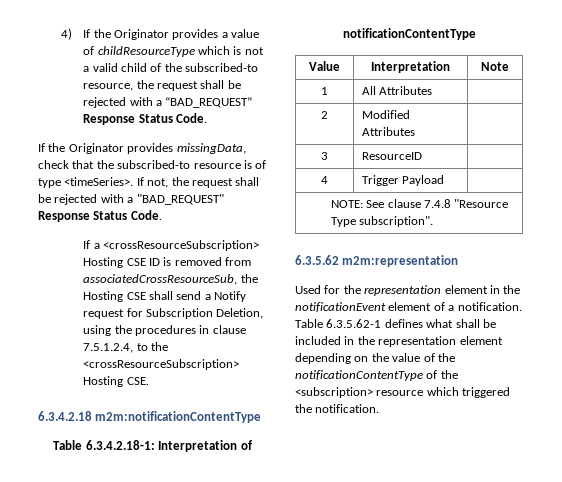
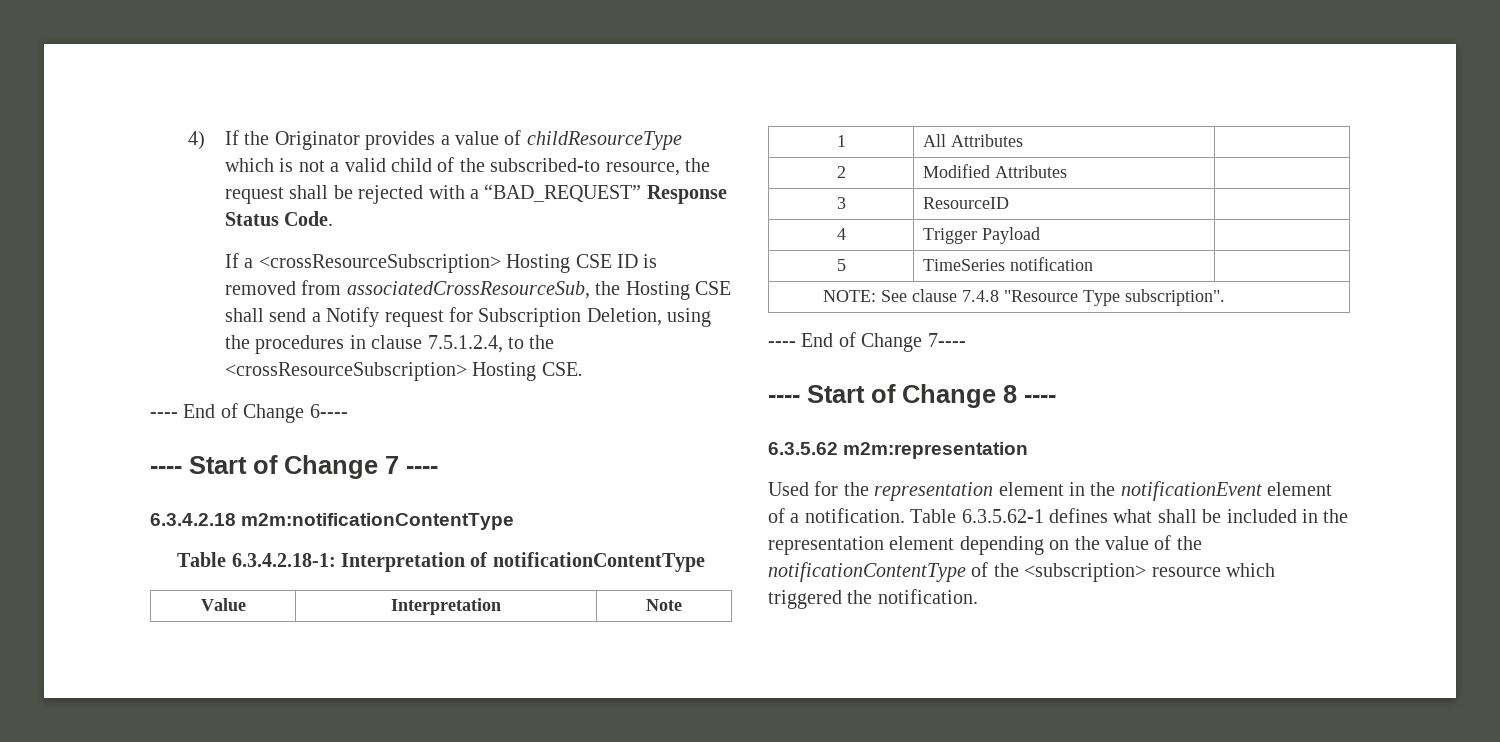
[38,143,246,154] [38,160,267,169] [38,177,260,188] [38,194,224,205] [38,210,162,222] // If the Originator provides missingData, check that the subscribed-to resource is of type <timeSeries>. If not, the request shall be rejected with a "BAD_REQUEST" Response Status Code. -> (334, 218) none
(149, 381) none -> [150,403,348,423] [150,455,438,479] // ---- End of Change 6---- // ---- Start of Change 7 ----
(445, 180) none -> [836,259,846,271] [922,257,1093,271] // 5 | TimeSeries notification |
(434, 221) none -> [768,332,966,352] [768,384,1056,408] // ---- End of Change 7---- // ---- Start of Change 8 ----

